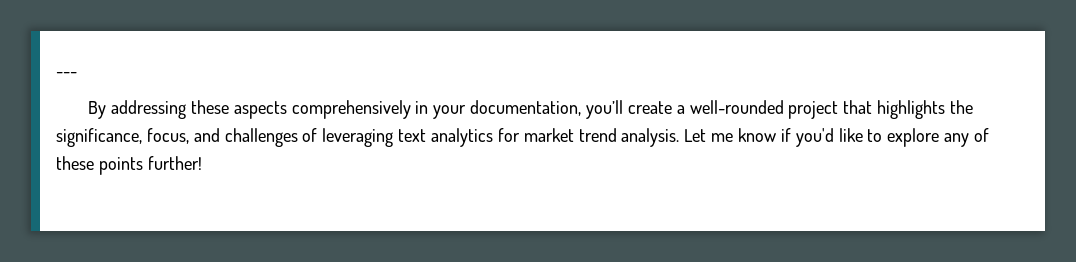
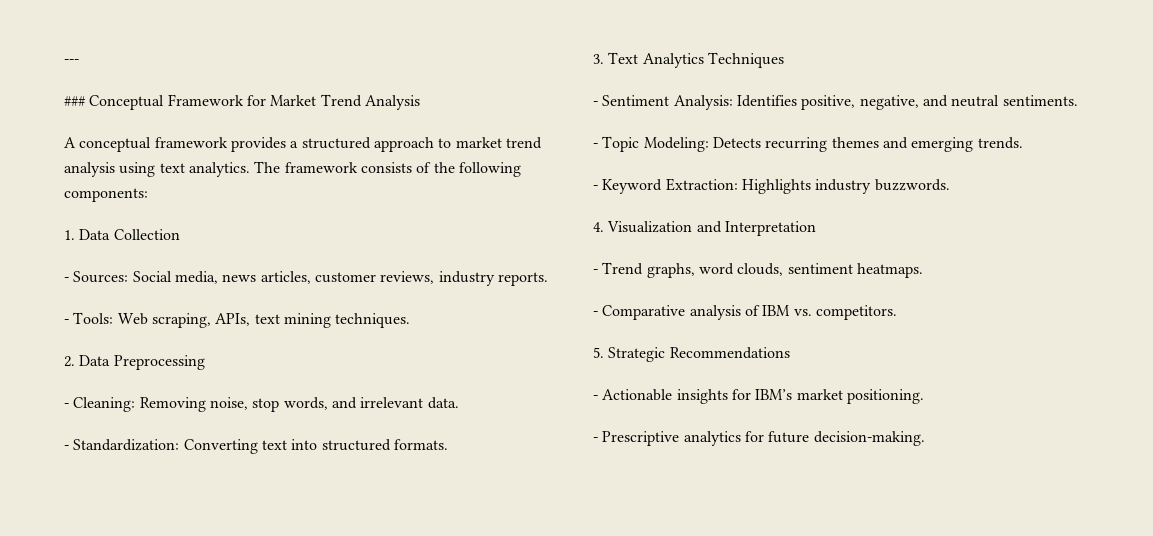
[88,100,974,119] [56,128,990,147] [56,156,202,175] By addressing these aspects comprehensively in your documentation, you’ll create a well-rounded project that highlights the significance, focus, and challenges of leveraging text analytics for market trend analysis. Let me know if you'd like to explore any of these points further! -> [64,94,420,110] [64,137,542,152] [64,161,521,177] [64,188,148,202] [64,229,180,240] [64,271,548,286] [64,312,411,328] [64,355,205,370] [64,397,459,412] [64,439,448,454] [593,52,784,68] [593,95,1078,110] [593,136,1023,152] [593,178,950,194] [593,221,816,236] [593,262,923,278] [593,305,897,320] [593,347,790,362] [593,389,924,404] [593,431,925,446] ### Conceptual Framework for Market Trend Analysis // A conceptual framework provides a structured approach to market trend analysis using text analytics. The framework consists of the following components: // 1. Data Collection // - Sources: Social media, news articles, customer reviews, industry reports. // - Tools: Web scraping, APIs, text mining techniques. // 2. Data Preprocessing // - Cleaning: Removing noise, stop words, and irrelevant data. // - Standardization: Converting text into structured formats. // 3. Text Analytics Techniques // - Sentiment Analysis: Identifies positive, negative, and neutral sentiments. // - Topic Modeling: Detects recurring themes and emerging trends. // - Keyword Extraction: Highlights industry buzzwords. // 4. Visualization and Interpretation // - Trend graphs, word clouds, sentiment heatmaps. // - Comparative analysis of IBM vs. competitors. // 5. Strategic Recommendations // - Actionable insights for IBM’s market positioning. // - Prescriptive analytics for future decision-making.

